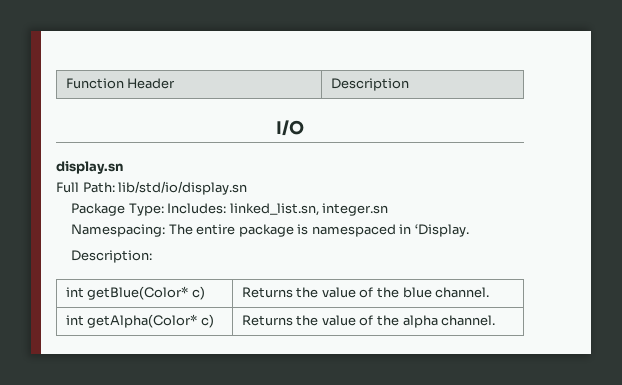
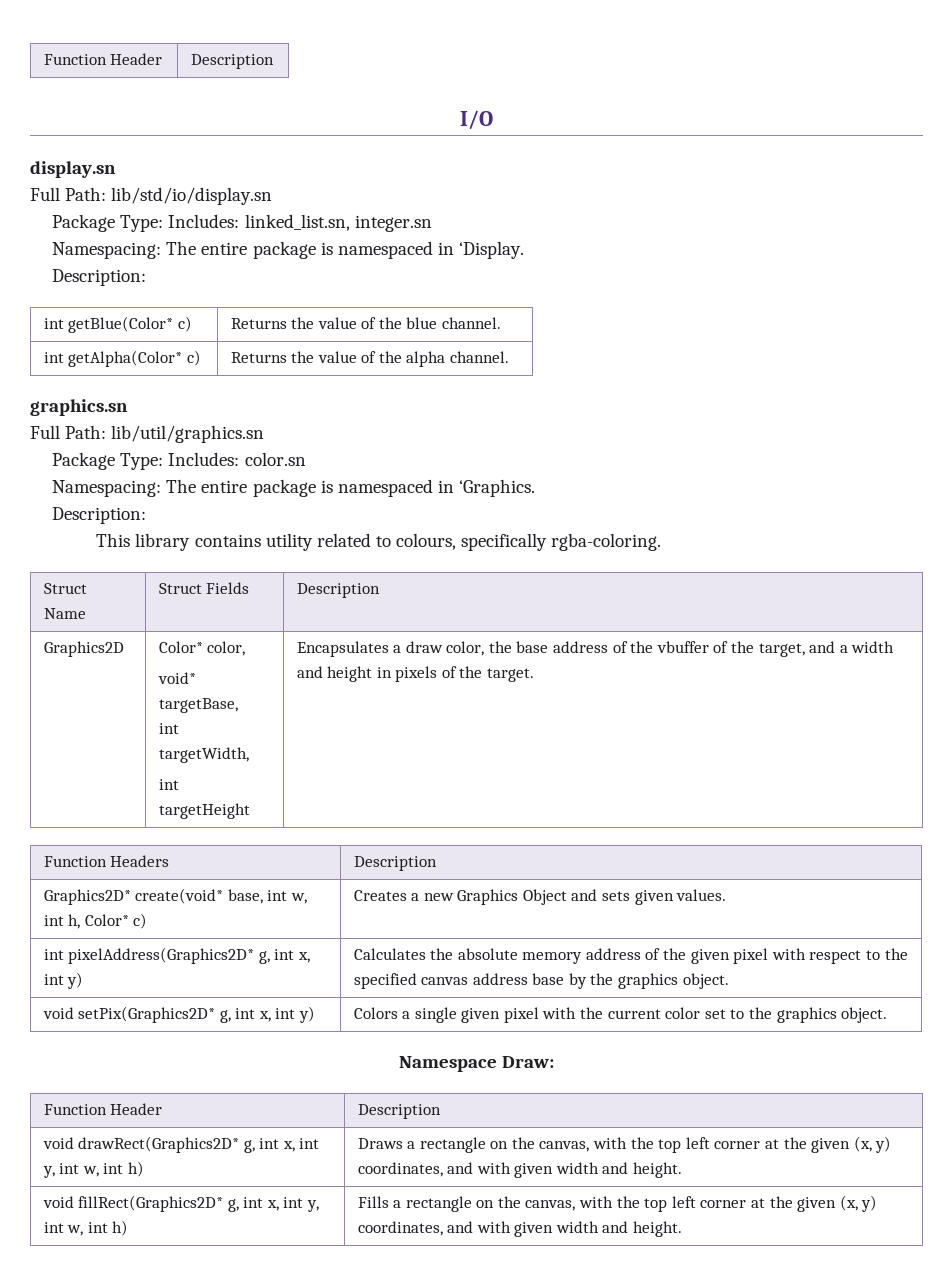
(496, 320) none -> [30,399,128,416] [30,425,265,443] [52,452,306,470] [52,479,536,497] [52,507,147,524] [96,533,662,551] [43,583,87,594] [43,608,86,619] [158,582,250,594] [296,583,380,598] [43,641,124,657] [158,641,246,656] [157,672,196,684] [158,698,238,713] [158,723,179,734] [158,747,249,763] [158,779,179,790] [158,803,250,819] [296,641,895,657] [296,666,535,682] [43,855,170,867] [353,856,437,871] [43,888,307,905] [43,913,148,929] [353,889,727,905] [43,947,310,964] [43,972,84,989] [353,948,908,964] [353,973,729,989] [42,1006,316,1023] [353,1007,888,1023] [398,1056,555,1072] [43,1103,163,1115] [357,1104,441,1119] [42,1136,320,1153] [42,1161,144,1178] [357,1136,892,1153] [357,1162,683,1178] [42,1195,320,1212] [43,1220,129,1236] [357,1195,878,1212] [357,1221,683,1237] // graphics.sn // Full Path: lib/util/graphics.sn // Package Type: Includes: color.sn // Namespacing: The entire package is namespaced in ‘Graphics. // Description: // This library contains utility related to colours, specifically rgba-coloring. // Struct Name | Struct Fields | Description // Graphics2D | Color* color, // void* targetBase, // int targetWidth, // int targetHeight | Encapsulates a draw color, the base address of the vbuffer of the target, and a width and height in pixels of the target. // Function Headers | Description // Graphics2D* create(void* base, int w, int h, Color* c) | Creates a new Graphics Object and sets given values. // int pixelAddress(Graphics2D* g, int x, int y) | Calculates the absolute memory address of the given pixel with respect to the specified canvas address base by the graphics object. // void setPix(Graphics2D* g, int x, int y) | Colors a single given pixel with the current color set to the graphics object. // Namespace Draw: // Function Header | Description // void drawRect(Graphics2D* g, int x, int y, int w, int h) | Draws a rectangle on the canvas, with the top left corner at the given (x, y) coordinates, and with given width and height. // void fillRect(Graphics2D* g, int x, int y, int w, int h) | Fills a rectangle on the canvas, with the top left corner at the given (x, y) coordinates, and with given width and height.

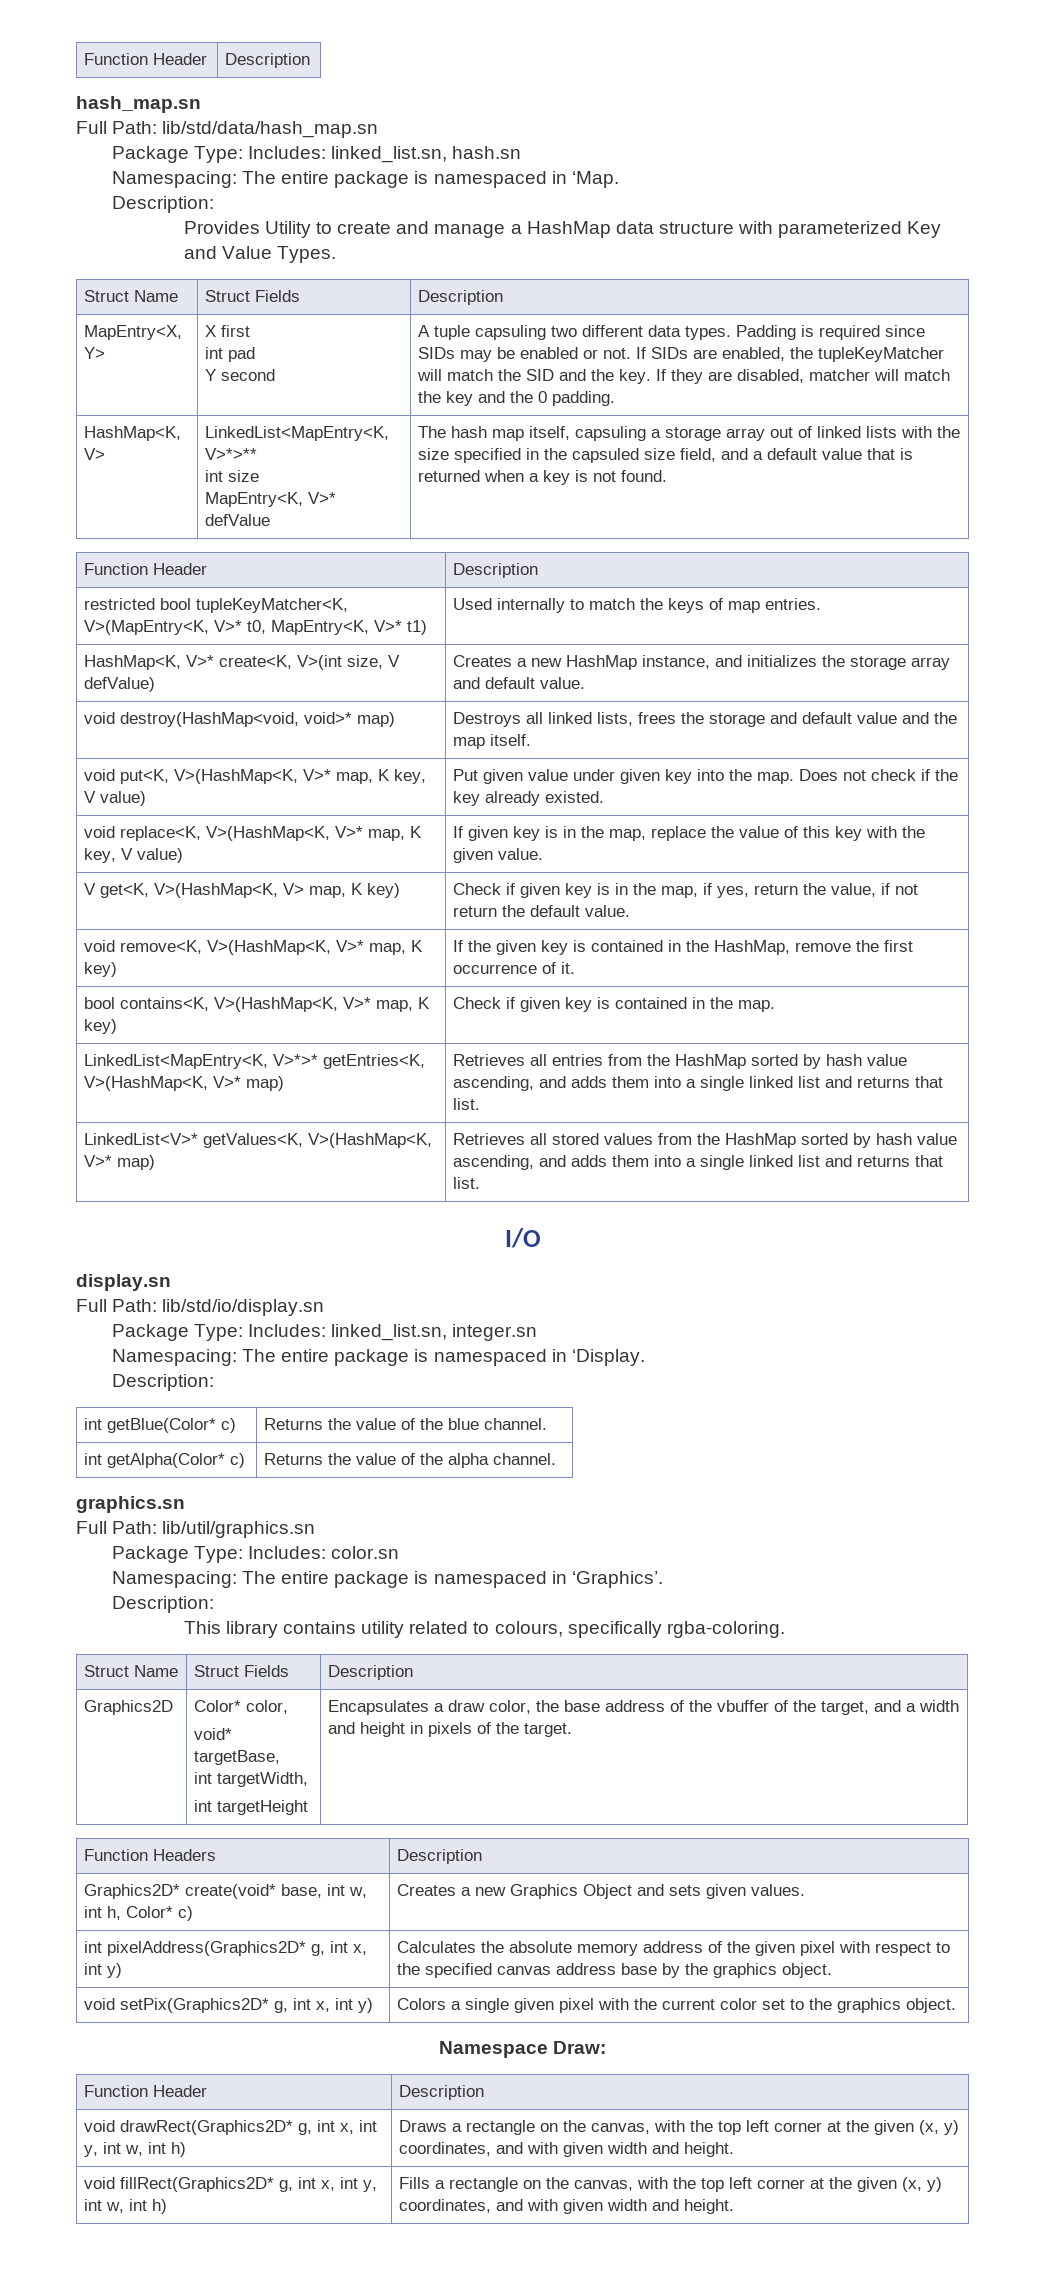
[43,53,163,65] [190,54,274,69] Function Header | Description -> [84,53,208,65] [225,53,311,68] [76,96,201,113] [76,121,379,138] [111,146,522,163] [111,171,619,188] [111,196,214,213] [183,221,942,238] [183,246,337,263] [84,290,179,302] [205,290,301,302] [418,290,504,305] [84,325,183,340] [84,347,106,359] [205,325,251,337] [205,347,256,362] [205,369,276,381] [418,325,926,340] [418,347,945,362] [417,369,951,384] [418,391,616,406] [84,426,182,441] [84,448,106,460] [205,426,390,441] [205,448,258,460] [205,470,260,482] [205,492,337,507] [205,514,271,526] [418,426,961,441] [418,448,914,463] [418,470,668,485] [84,563,208,575] [453,563,539,578] [84,598,349,613] [84,620,428,635] [453,598,822,613] [84,655,401,670] [84,677,156,692] [453,655,951,670] [453,677,586,689] [84,712,396,727] [453,712,958,727] [453,734,532,749] [84,769,427,784] [84,791,147,806] [453,769,959,784] [453,791,605,806] [84,826,423,841] [84,848,184,863] [453,826,926,841] [453,848,544,863] [84,883,401,898] [453,883,919,898] [453,905,631,917] [84,940,424,955] [84,962,118,977] [453,940,914,955] [453,962,576,974] [84,997,431,1012] [84,1019,118,1034] [453,997,776,1012] [84,1054,426,1069] [84,1076,285,1091] [453,1054,908,1069] [453,1076,944,1091] [453,1098,481,1110] [84,1133,433,1148] [84,1155,156,1170] [453,1133,958,1148] [453,1155,944,1170] [453,1177,481,1189] Function Header | Description // hash_map.sn // Full Path: lib/std/data/hash_map.sn // Package Type: Includes: linked_list.sn, hash.sn // Namespacing: The entire package is namespaced in ‘Map. // Description: // Provides Utility to create and manage a HashMap data structure with parameterized Key and Value Types. // Struct Name | Struct Fields | Description // MapEntry<X, Y> | X first // int pad // Y second | A tuple capsuling two different data types. Padding is required since SIDs may be enabled or not. If SIDs are enabled, the tupleKeyMatcher will match the SID and the key. If they are disabled, matcher will match the key and the 0 padding. // HashMap<K, V> | LinkedList<MapEntry<K, V>*>** // int size // MapEntry<K, V>* defValue | The hash map itself, capsuling a storage array out of linked lists with the size specified in the capsuled size field, and a default value that is returned when a key is not found. // Function Header | Description // restricted bool tupleKeyMatcher<K, V>(MapEntry<K, V>* t0, MapEntry<K, V>* t1) | Used internally to match the keys of map entries. // HashMap<K, V>* create<K, V>(int size, V defValue) | Creates a new HashMap instance, and initializes the storage array and default value. // void destroy(HashMap<void, void>* map) | Destroys all linked lists, frees the storage and default value and the map itself. // void put<K, V>(HashMap<K, V>* map, K key, V value) | Put given value under given key into the map. Does not check if the key already existed. // void replace<K, V>(HashMap<K, V>* map, K key, V value) | If given key is in the map, replace the value of this key with the given value. // V get<K, V>(HashMap<K, V> map, K key) | Check if given key is in the map, if yes, return the value, if not return the default value. // void remove<K, V>(HashMap<K, V>* map, K key) | If the given key is contained in the HashMap, remove the first occurrence of it. // bool contains<K, V>(HashMap<K, V>* map, K key) | Check if given key is contained in the map. // LinkedList<MapEntry<K, V>*>* getEntries<K, V>(HashMap<K, V>* map) | Retrieves all entries from the HashMap sorted by hash value ascending, and adds them into a single linked list and returns that list. // LinkedList<V>* getValues<K, V>(HashMap<K, V>* map) | Retrieves all stored values from the HashMap sorted by hash value ascending, and adds them into a single linked list and returns that list.
[459,479,536,497] ‘Graphics. -> [571,1571,663,1588] ‘Graphics’.

